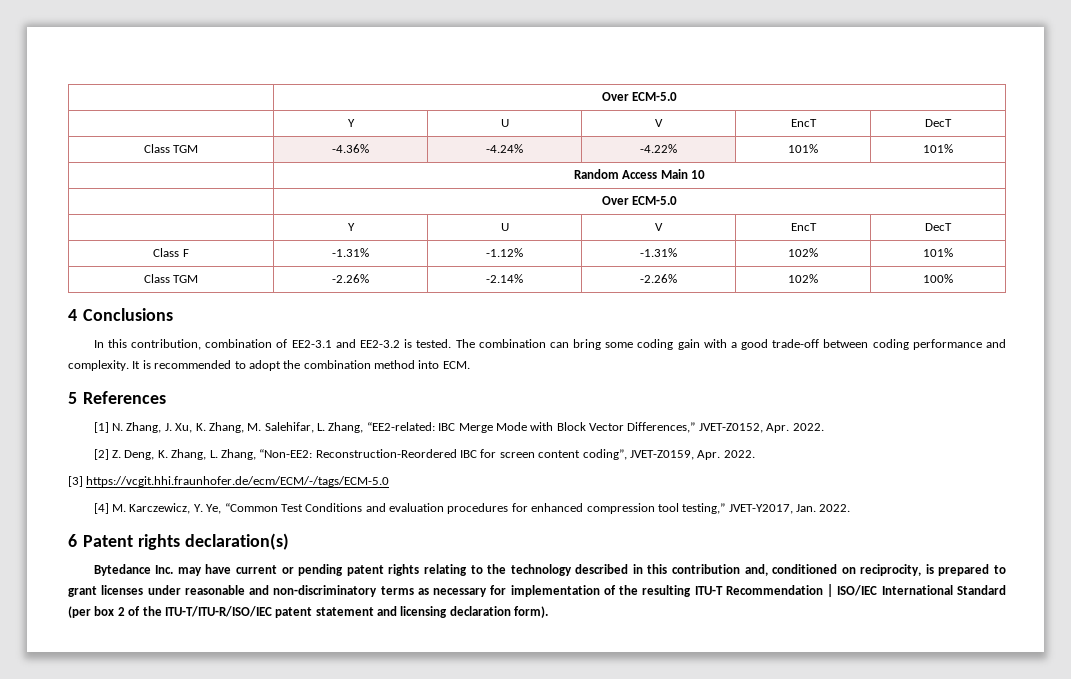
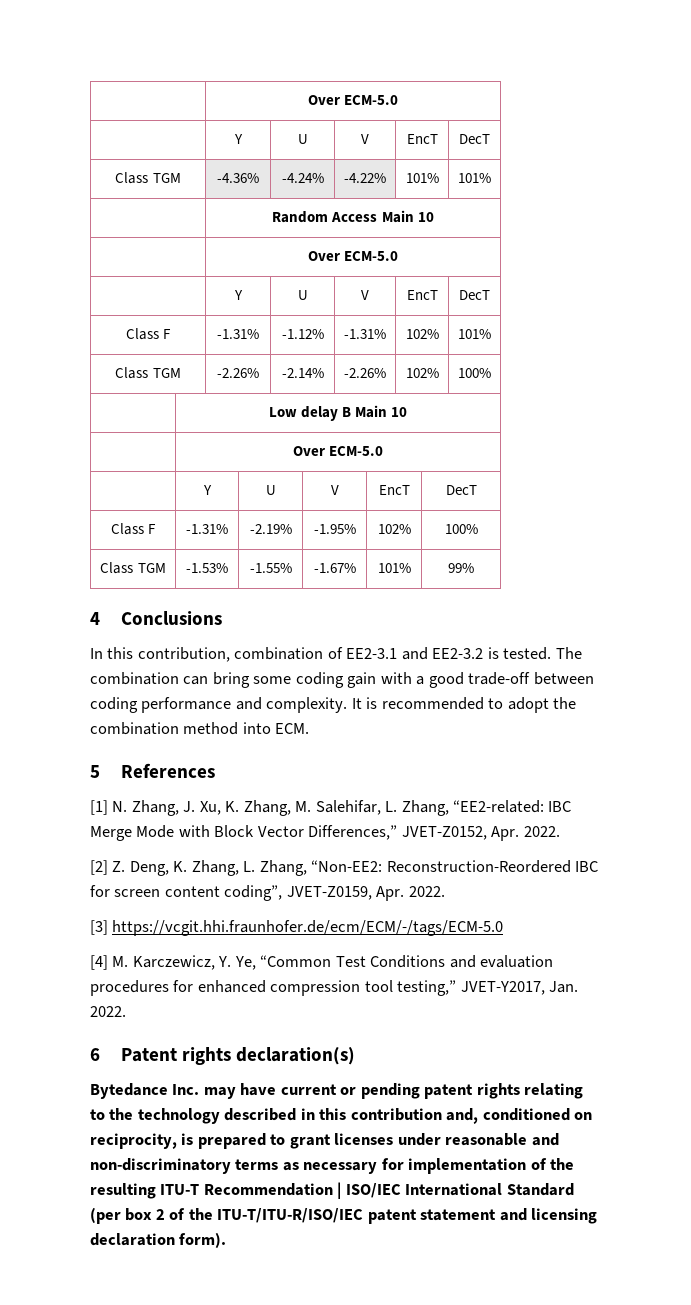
(953, 278) none -> [268,405,408,421] [292,446,384,456] [202,485,212,495] [265,485,276,495] [330,485,339,495] [378,485,410,495] [445,485,477,495] [110,523,157,535] [186,524,228,534] [249,524,292,534] [313,524,356,534] [377,524,411,534] [444,524,478,534] [100,562,166,574] [186,563,228,573] [249,563,292,573] [313,563,356,573] [377,563,411,573] [448,563,474,573] // | Low delay B Main 10 // | Over ECM-5.0 // | Y | U | V | EncT | DecT // Class F | -1.31% | -2.19% | -1.95% | 102% | 100% // Class TGM | -1.53% | -1.55% | -1.67% | 101% | 99%

